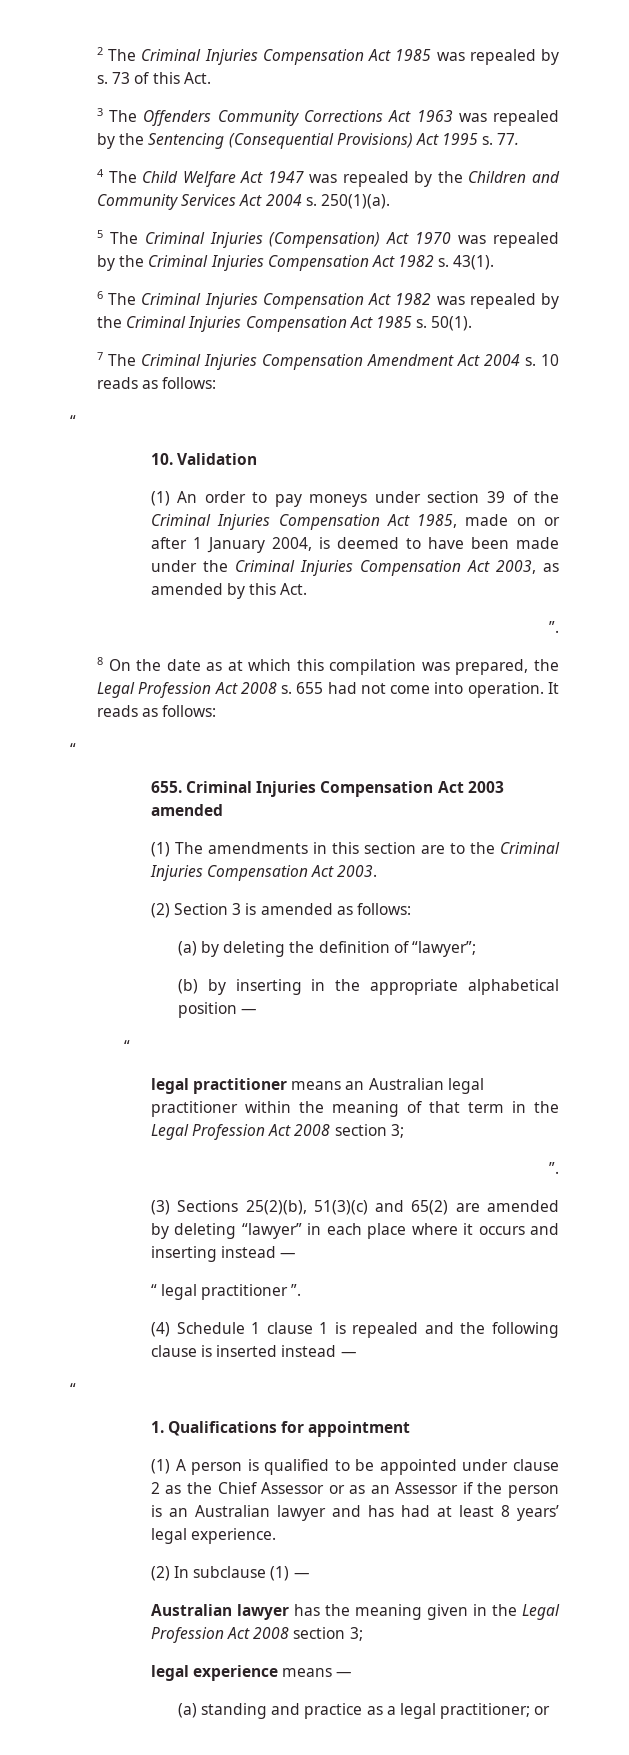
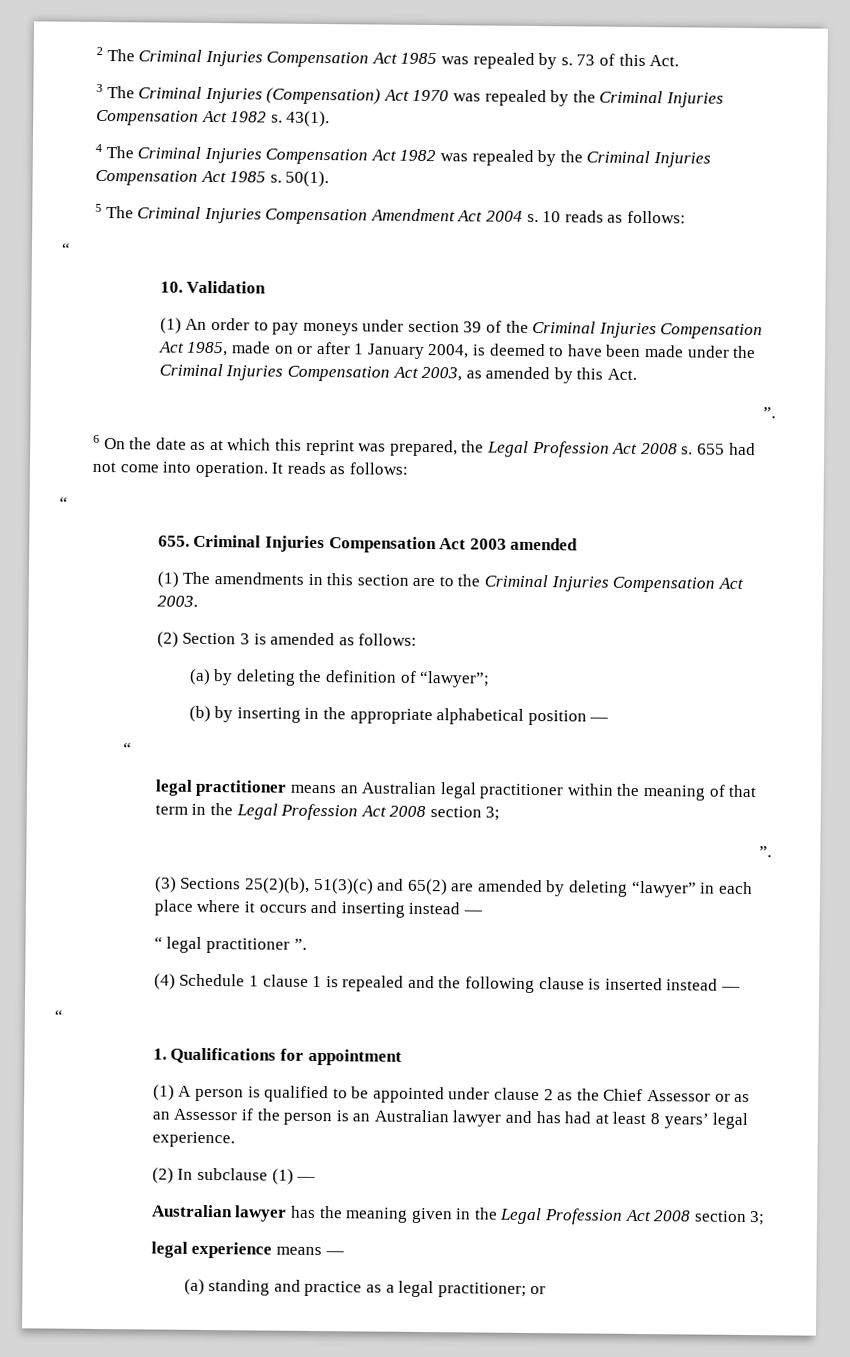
[143,110,559,126] [96,133,520,149] [96,169,560,187] [96,194,390,210] [96,230,138,244] Offenders Community Corrections Act 1963 was repealed by the Sentencing (Consequential Provisions) Act 1995 s. 77. // 4 The Child Welfare Act 1947 was repealed by the Children and Community Services Act 2004 s. 250(1)(a). // 5 The -> (135, 92) none
[96,291,103,299] 6 -> [94,143,102,152] 4
[96,352,103,360] 7 -> [94,203,102,212] 5
[96,657,103,665] 8 -> [92,434,100,443] 6
[329,659,417,675] compilation -> [305,439,355,456] reprint

